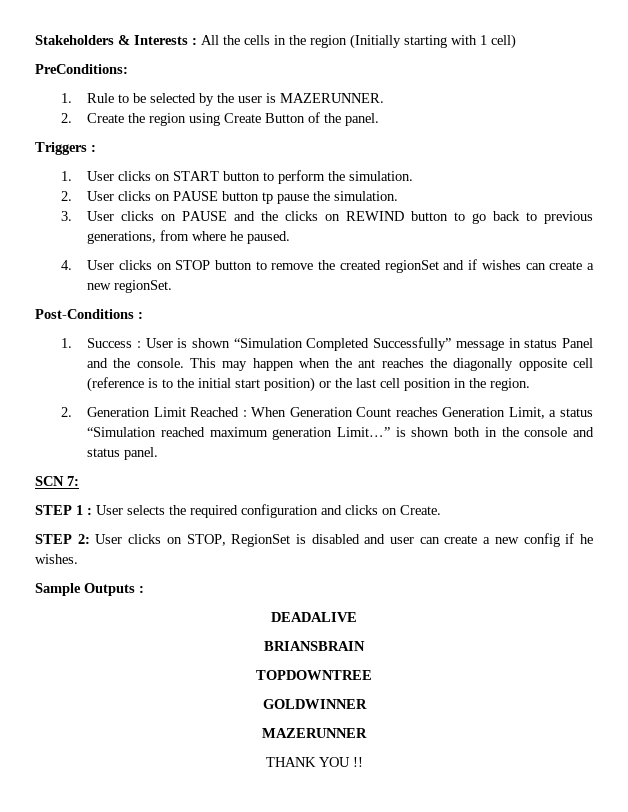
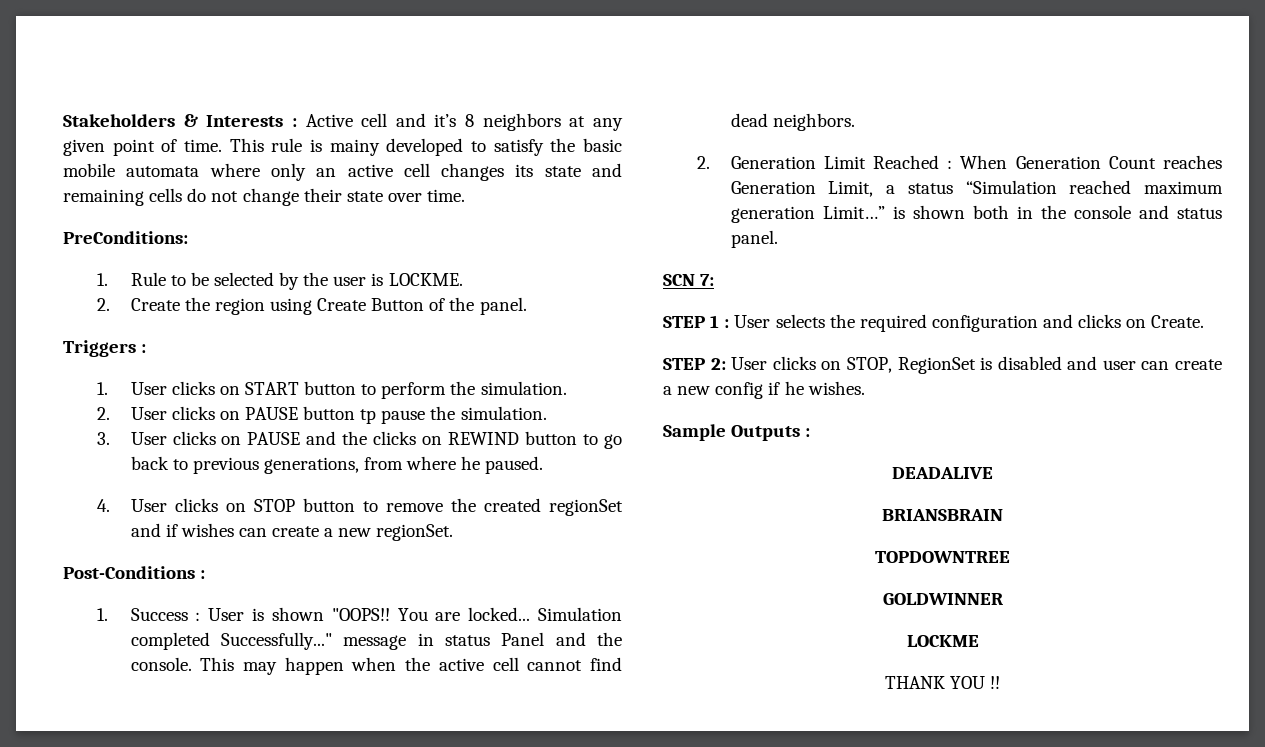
[201,34,516,49] All the cells in the region (Initially starting with 1 cell) -> [305,113,623,131] [63,138,622,156] [63,163,622,181] [63,188,466,206] Active cell and it’s 8 neighbors at any given point of time. This rule is mainy developed to satisfy the basic mobile automata where only an active cell changes its state and remaining cells do not change their state over time.
[280,93,385,103] MAZERUNNER. -> [388,273,463,286] LOCKME.
[233,337,452,351] “Simulation Completed Successfully” -> [331,607,622,621] [130,632,332,650] "OOPS!! You are locked... Simulation completed Successfully..."
[358,358,593,371] [87,377,531,392] ant reaches the diagonally opposite cell (reference is to the initial start position) or the last cell position in the region. -> [438,657,623,671] [730,113,855,131] active cell cannot find dead neighbors.
[262,728,367,738] MAZERUNNER -> [906,635,979,647] LOCKME

